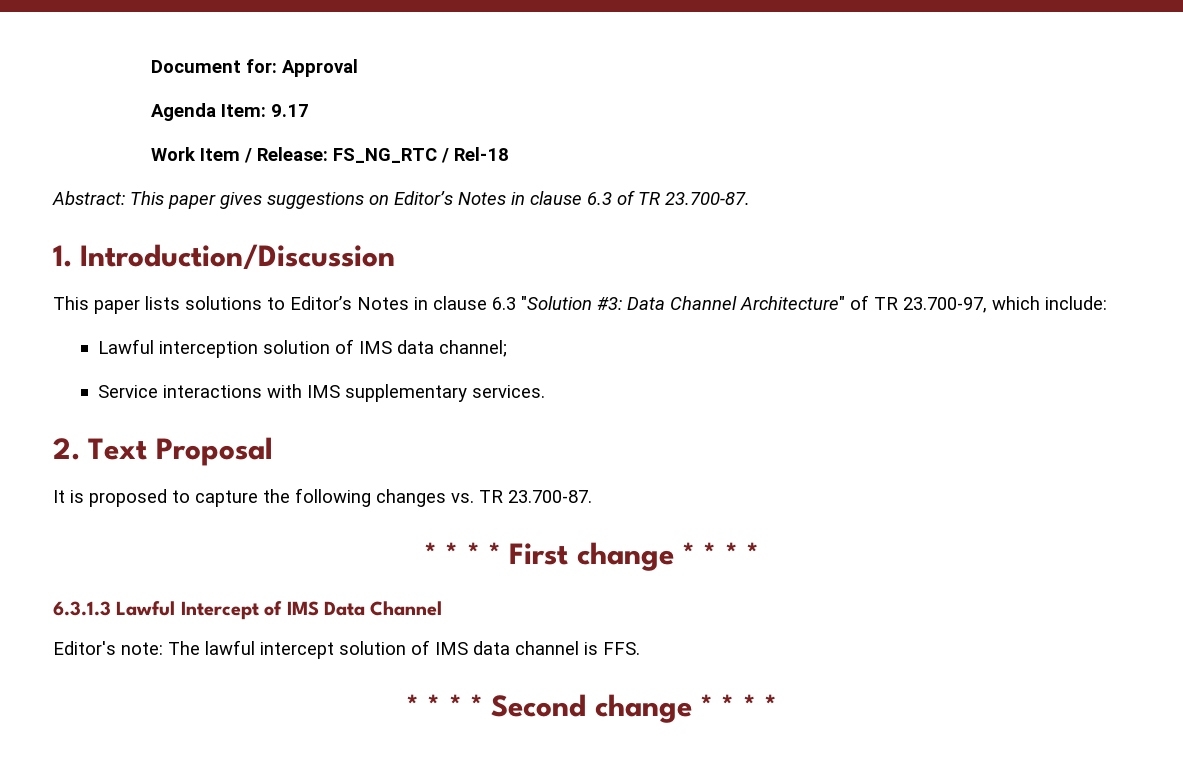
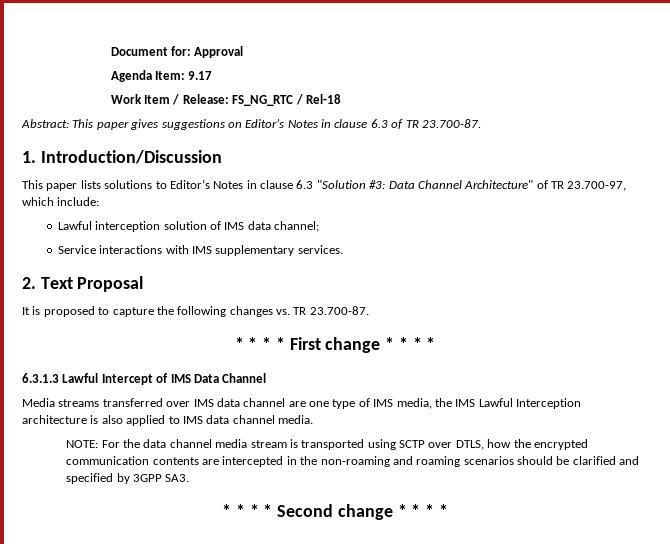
[53,640,640,659] Editor's note: The lawful intercept solution of IMS data channel is FFS. -> [22,398,581,409] [22,415,313,426] [66,439,588,450] [66,456,640,467] [66,473,190,484] Media streams transferred over IMS data channel are one type of IMS media, the IMS Lawful Interception architecture is also applied to IMS data channel media. // NOTE: For the data channel media stream is transported using SCTP over DTLS, how the encrypted communication contents are intercepted in the non-roaming and roaming scenarios should be clarified and specified by 3GPP SA3.

